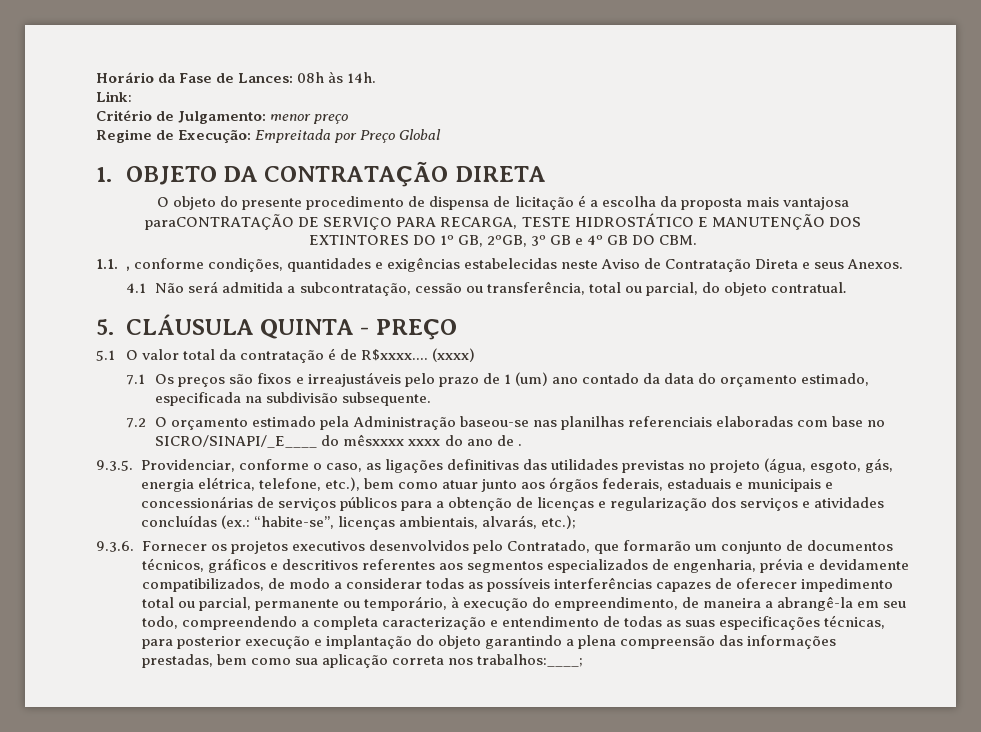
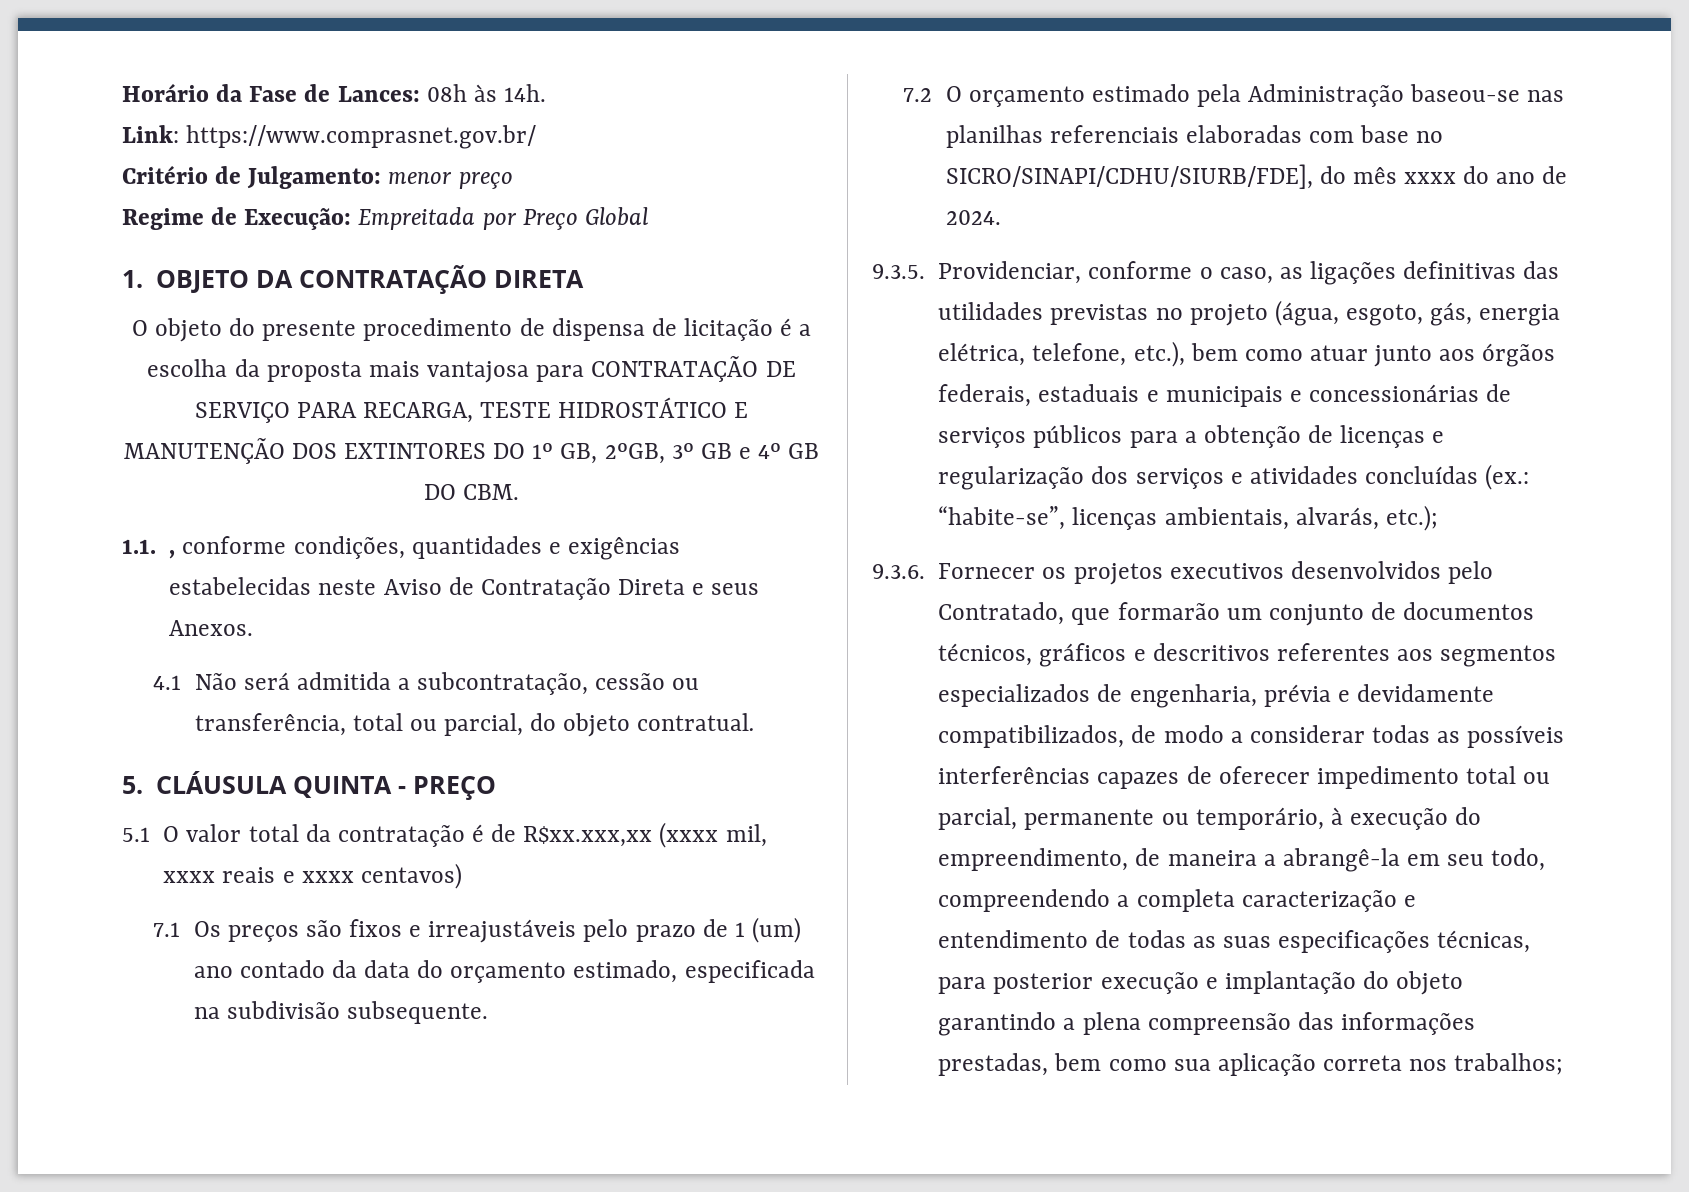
(132, 96) none -> [186,125,537,149] https://www.comprasnet.gov.br/
[145,214,295,230] paraCONTRATAÇÃO -> [536,356,759,382] para CONTRATAÇÃO
[360,348,476,362] R$xxxx.... (xxxx) -> [523,822,767,848] [163,863,462,889] R$xx.xxx,xx (xxxx mil, xxxx reais e xxxx centavos)
[155,434,405,448] SICRO/SINAPI/_E____ do mêsxxxx -> [945,164,1397,189] SICRO/SINAPI/CDHU/SIURB/FDE], do mês
[517,444,522,446] . -> [945,210,1001,225] 2024.
[476,654,583,667] trabalhos:____; -> [1454,1053,1564,1075] trabalhos;

